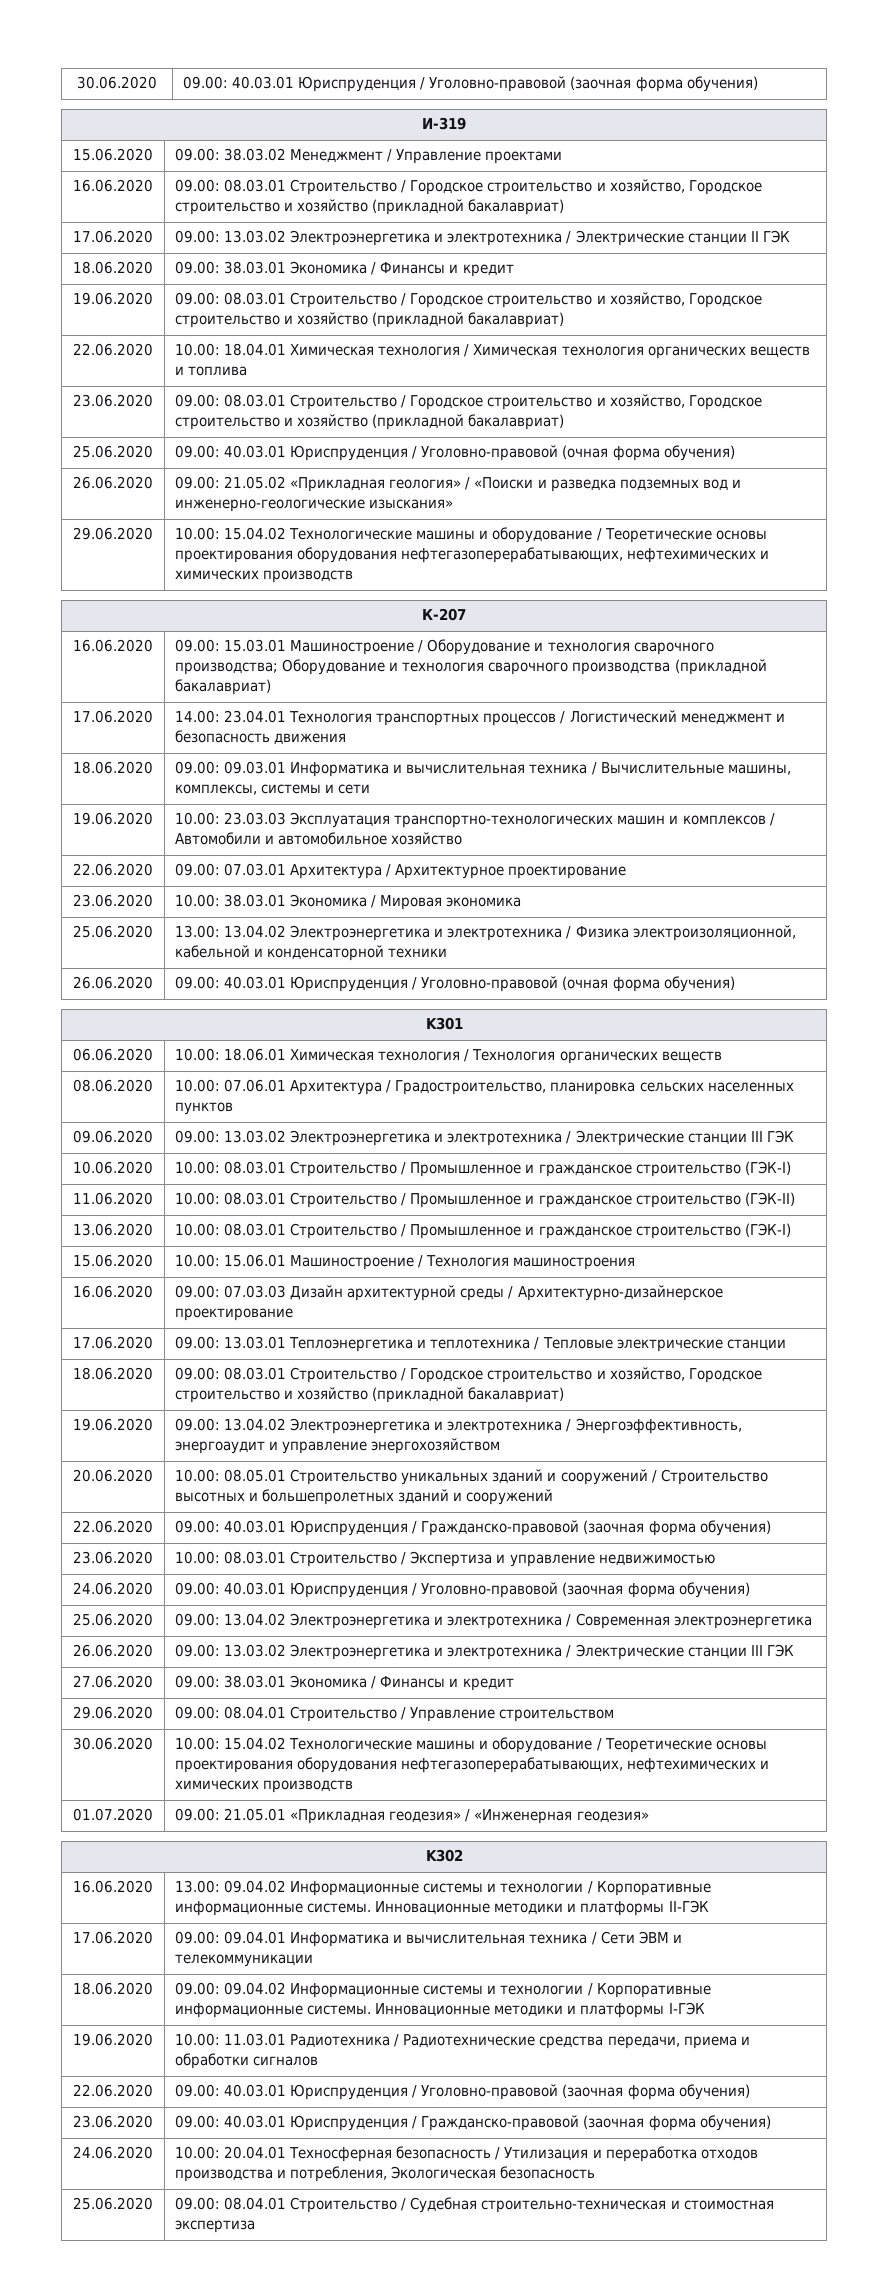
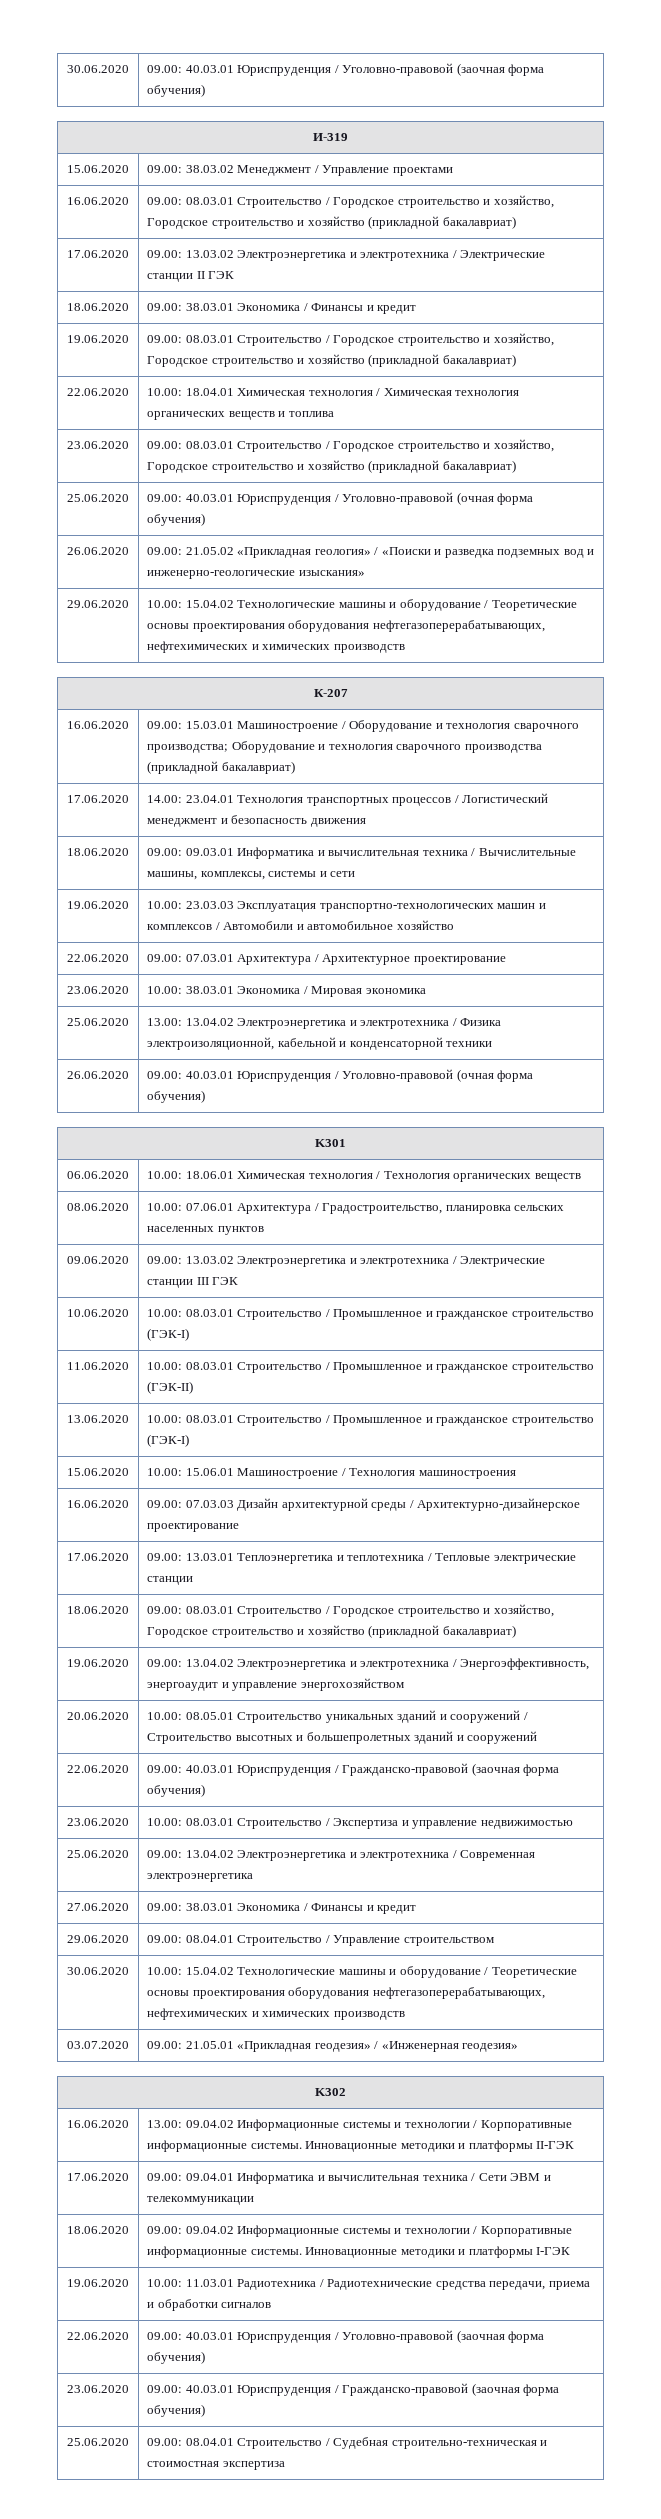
[73,1582,153,1595] [175,1582,750,1598] // 24.06.2020 | 09.00: 40.03.01 Юриспруденция / Уголовно-правовой (заочная форма обучения) -> (573, 1824) none
[73,1644,153,1657] [175,1644,794,1660] // 26.06.2020 | 09.00: 13.03.02 Электроэнергетика и электротехника / Электрические станции III ГЭК -> (254, 1877) none
[73,1808,153,1821] 01.07.2020 -> [67,2041,129,2049] 03.07.2020
[73,2146,153,2159] [175,2146,758,2162] [175,2166,596,2182] // 24.06.2020 | 10.00: 20.04.01 Техносферная безопасность / Утилизация и переработка отходов производства и потребления, Экологическая безопасность -> (206, 2410) none

